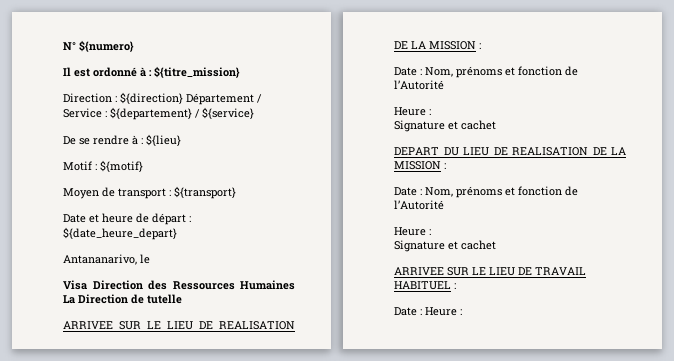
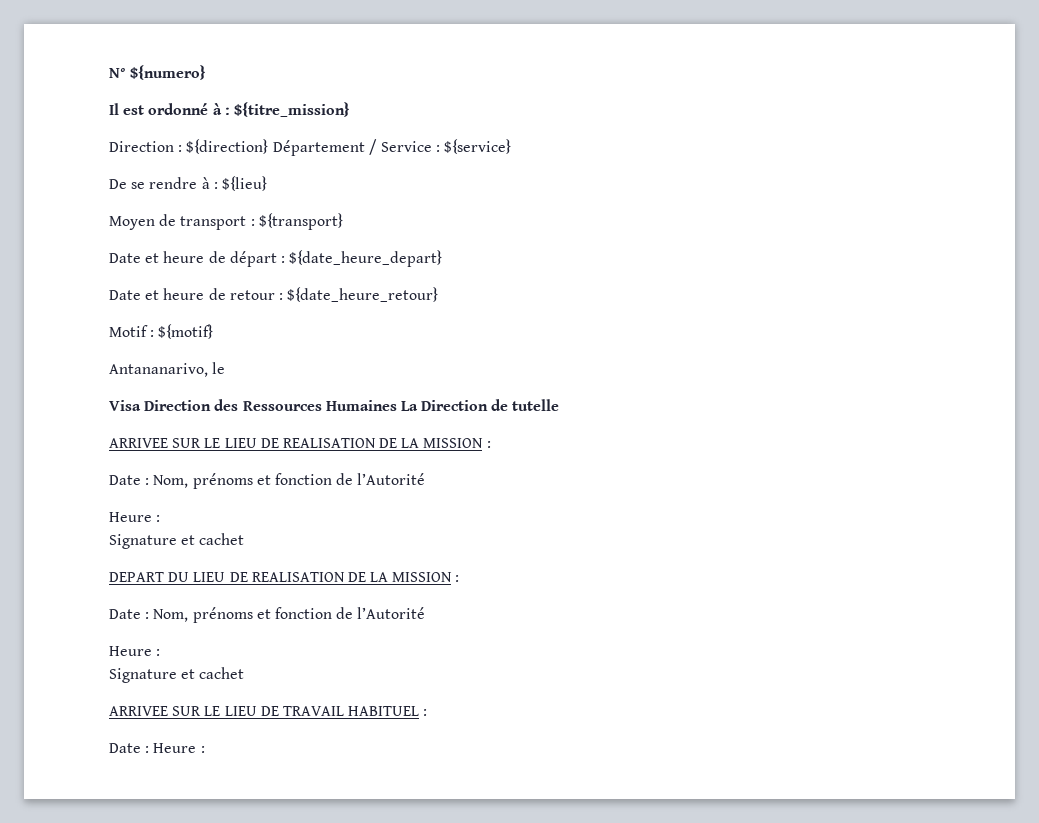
[110,107,200,120] ${departement} / -> (441, 148) none
[63,160,143,172] // Motif : ${motif} -> (267, 183) none
(177, 233) none -> [109,287,439,302] [109,324,214,339] // Date et heure de retour : ${date_heure_retour} // Motif : ${motif}

